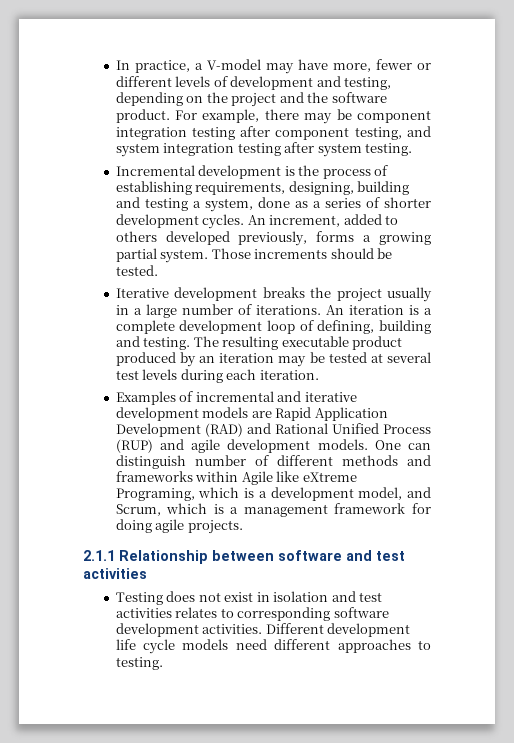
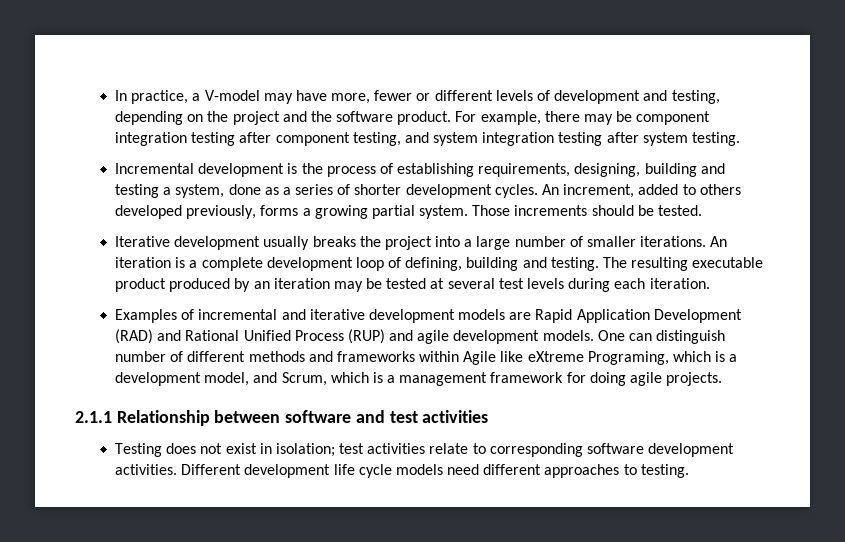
(258, 294) none -> [263,236,310,250] usually
[387,287,433,302] [115,305,129,315] usually in -> [435,236,461,247] into
(252, 309) none -> [587,236,637,247] smaller
[273,591,383,602] [115,607,218,618] isolation and test activities relates -> [275,443,469,457] isolation; test activities relate

